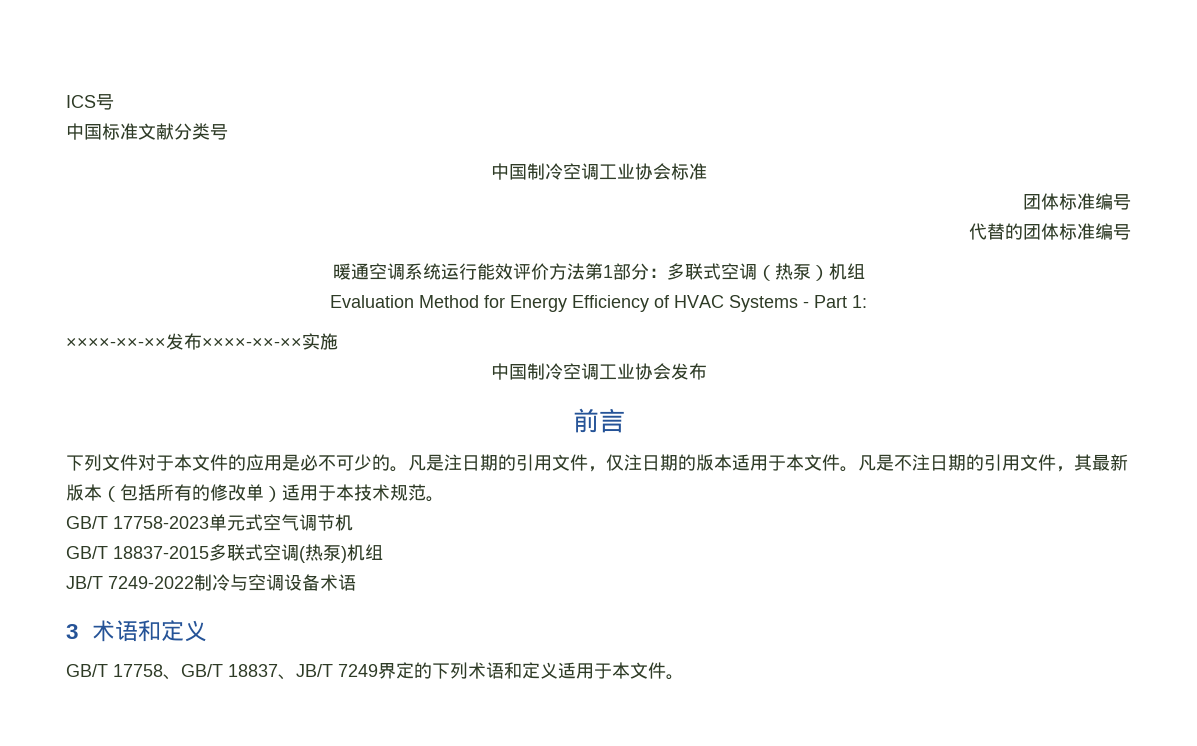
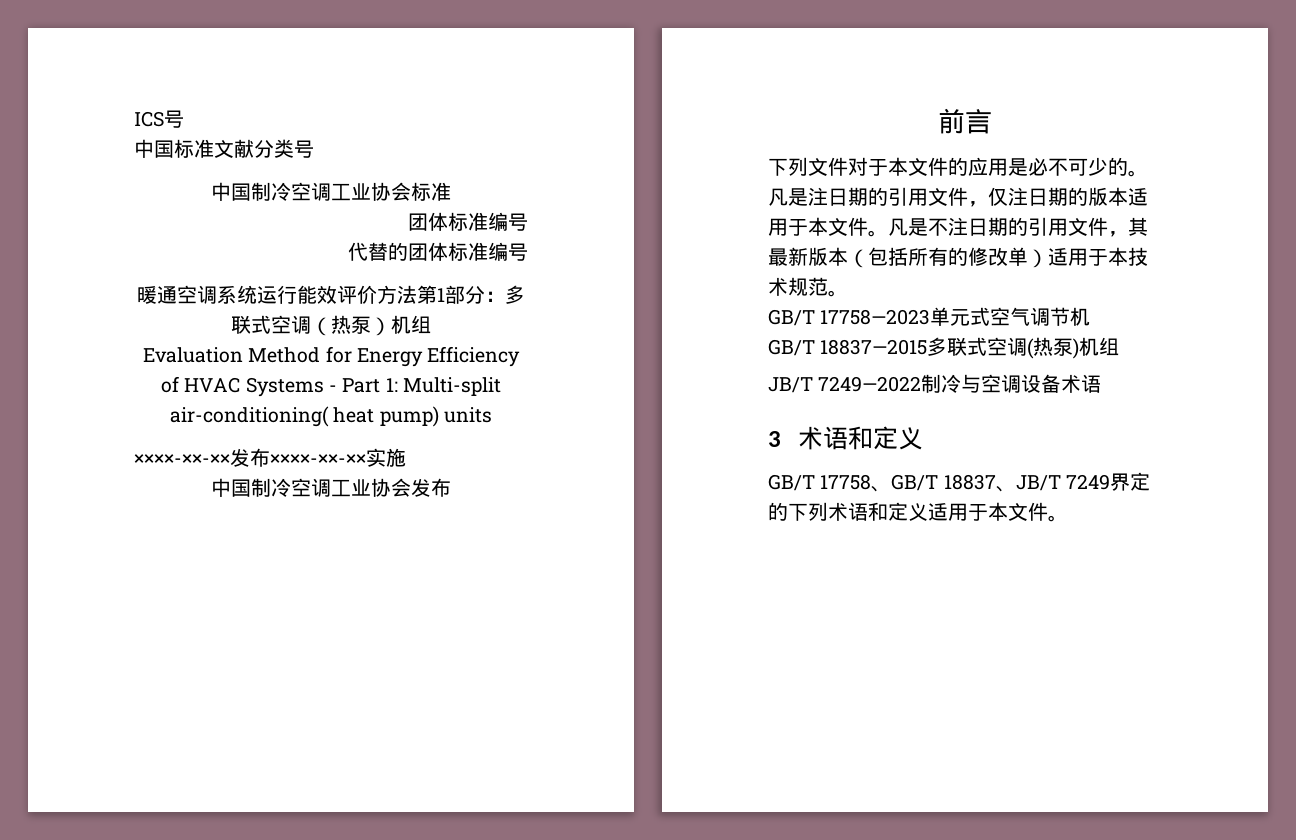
(867, 301) none -> [402,377,501,396] [170,406,492,427] Multi-split air-conditioning( heat pump) units
[113,516,209,529] 17758-2023 -> [820,309,931,325] 17758—2023
[113,546,209,559] 18837-2015 -> [820,339,928,355] 18837—2015
[108,576,194,589] 7249-2022 -> [818,376,922,392] 7249—2022

